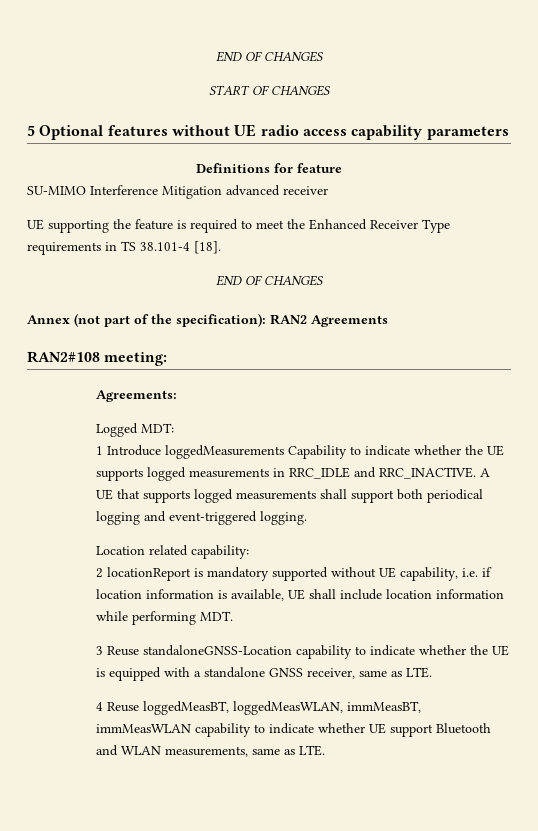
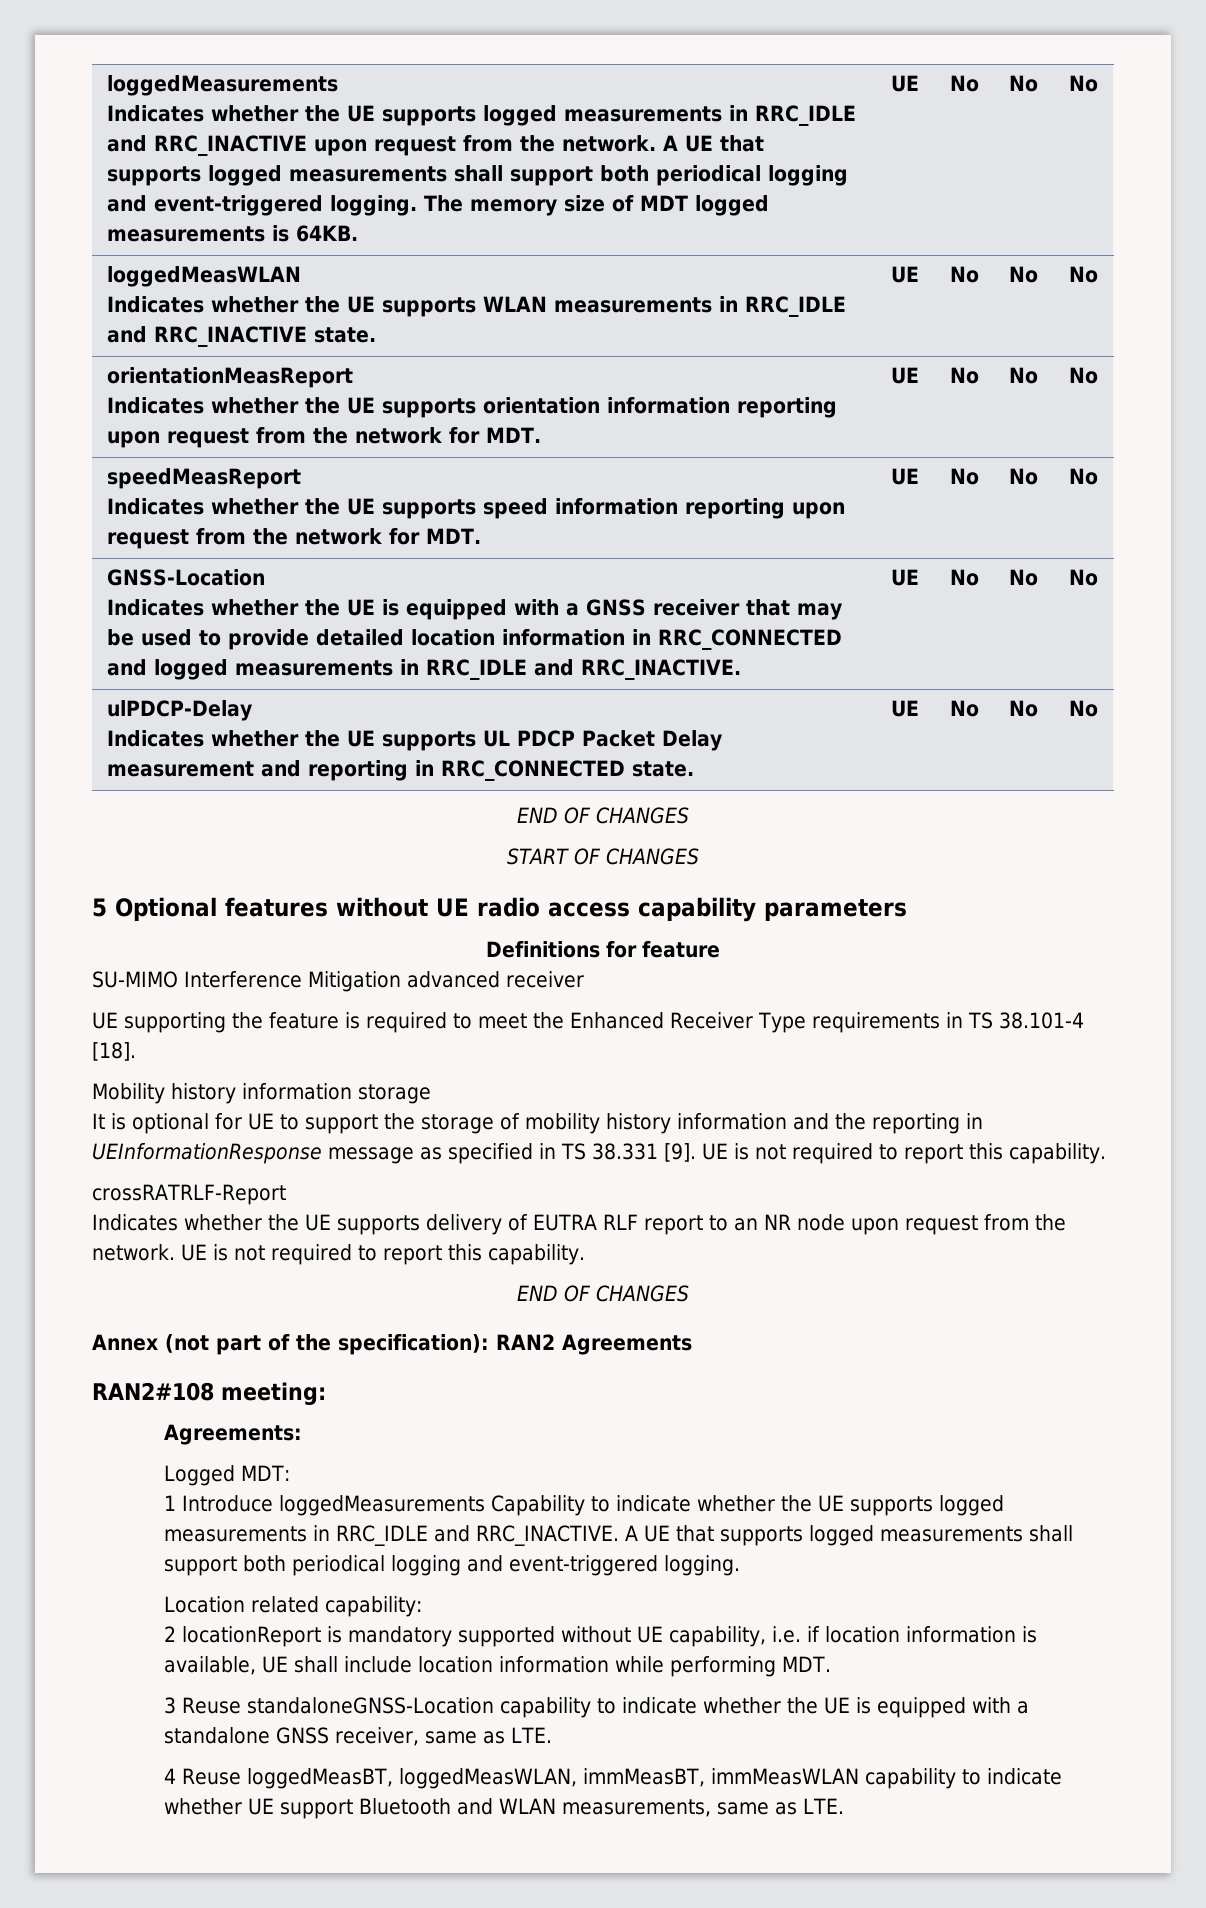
(216, 56) none -> [106,75,338,96] [106,105,856,126] [106,135,764,156] [106,165,848,186] [106,195,769,216] [106,225,358,242] [891,75,919,92] [949,75,979,92] [1009,75,1038,92] [1069,75,1098,92] [106,266,301,287] [106,296,846,317] [106,326,376,347] [891,266,919,283] [949,266,979,283] [1009,266,1038,283] [1069,266,1098,283] [106,367,353,388] [106,397,837,418] [106,427,541,448] [891,367,919,384] [949,367,979,384] [1009,367,1038,384] [1069,367,1098,384] [106,468,301,489] [106,498,845,519] [106,528,481,549] [891,468,919,485] [949,468,979,485] [1009,468,1038,485] [1069,468,1098,485] [106,569,265,586] [106,599,842,620] [106,629,842,650] [106,659,741,680] [891,569,919,586] [949,569,979,586] [1009,569,1038,586] [1069,569,1098,586] [106,700,252,721] [106,730,722,751] [106,760,694,781] [891,700,919,717] [949,700,979,717] [1009,700,1038,717] [1069,700,1098,717] loggedMeasurements // Indicates whether the UE supports logged measurements in RRC_IDLE and RRC_INACTIVE upon request from the network. A UE that supports logged measurements shall support both periodical logging and event-triggered logging. The memory size of MDT logged measurements is 64KB. | UE | No | No | No // loggedMeasWLAN // Indicates whether the UE supports WLAN measurements in RRC_IDLE and RRC_INACTIVE state. | UE | No | No | No // orientationMeasReport // Indicates whether the UE supports orientation information reporting upon request from the network for MDT. | UE | No | No | No // speedMeasReport // Indicates whether the UE supports speed information reporting upon request from the network for MDT. | UE | No | No | No // GNSS-Location // Indicates whether the UE is equipped with a GNSS receiver that may be used to provide detailed location information in RRC_CONNECTED and logged measurements in RRC_IDLE and RRC_INACTIVE. | UE | No | No | No // ulPDCP-Delay // Indicates whether the UE supports UL PDCP Packet Delay measurement and reporting in RRC_CONNECTED state. | UE | No | No | No //
(221, 247) none -> [92,1083,431,1104] [92,1113,983,1134] [92,1143,1106,1164] [92,1184,286,1205] [92,1214,1066,1235] [92,1244,585,1265] // Mobility history information storage // It is optional for UE to support the storage of mobility history information and the reporting in UEInformationResponse message as specified in TS 38.331 [9]. UE is not required to report this capability. // crossRATRLF-Report // Indicates whether the UE supports delivery of EUTRA RLF report to an NR node upon request from the network. UE is not required to report this capability.

